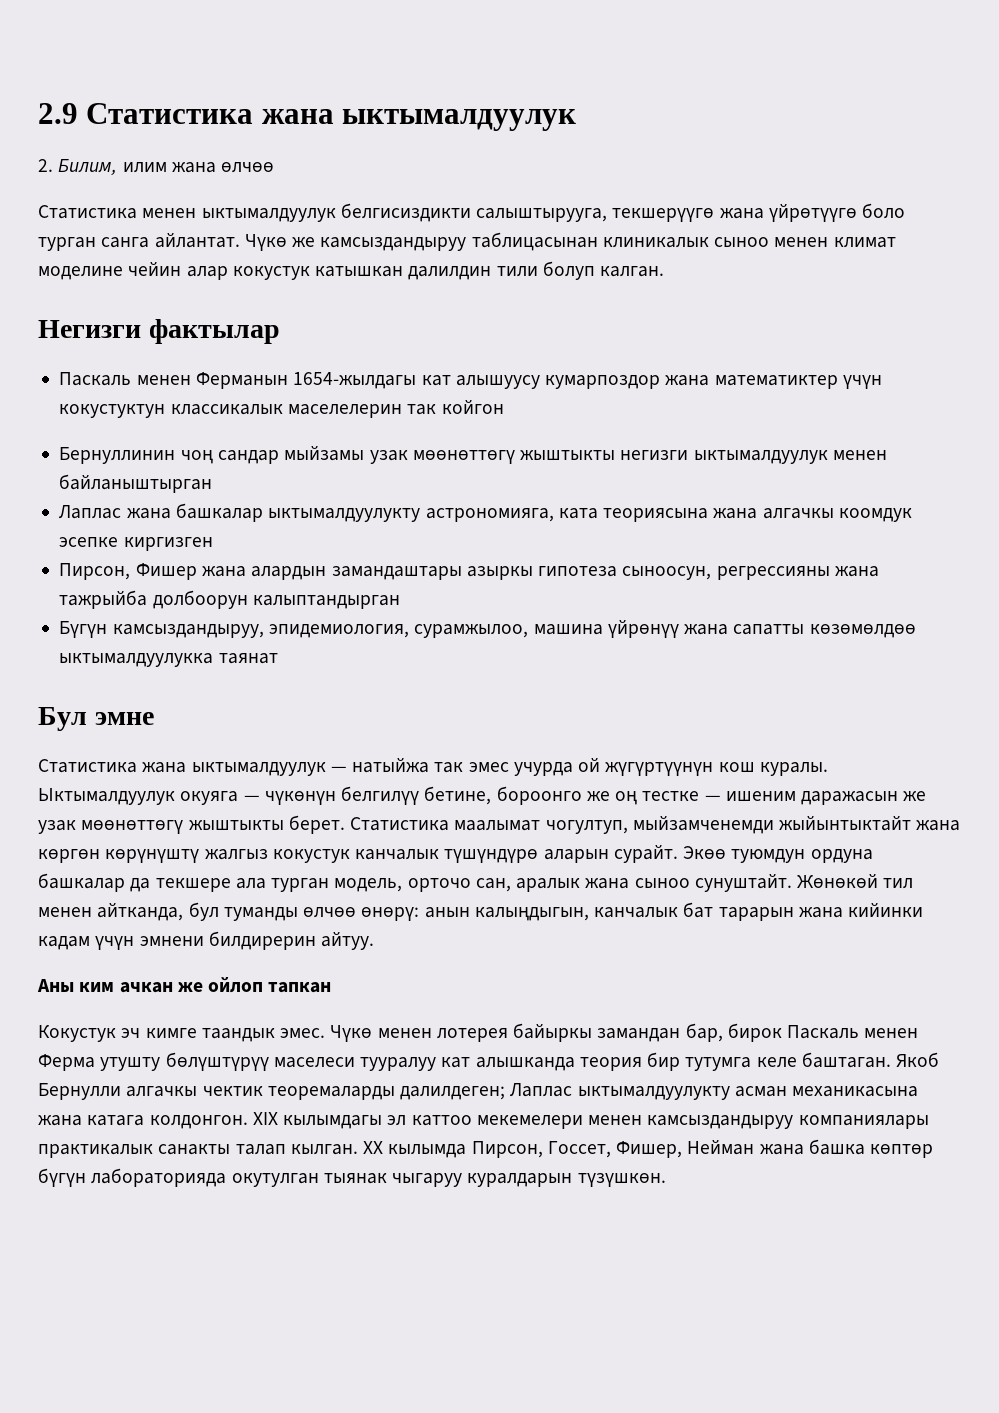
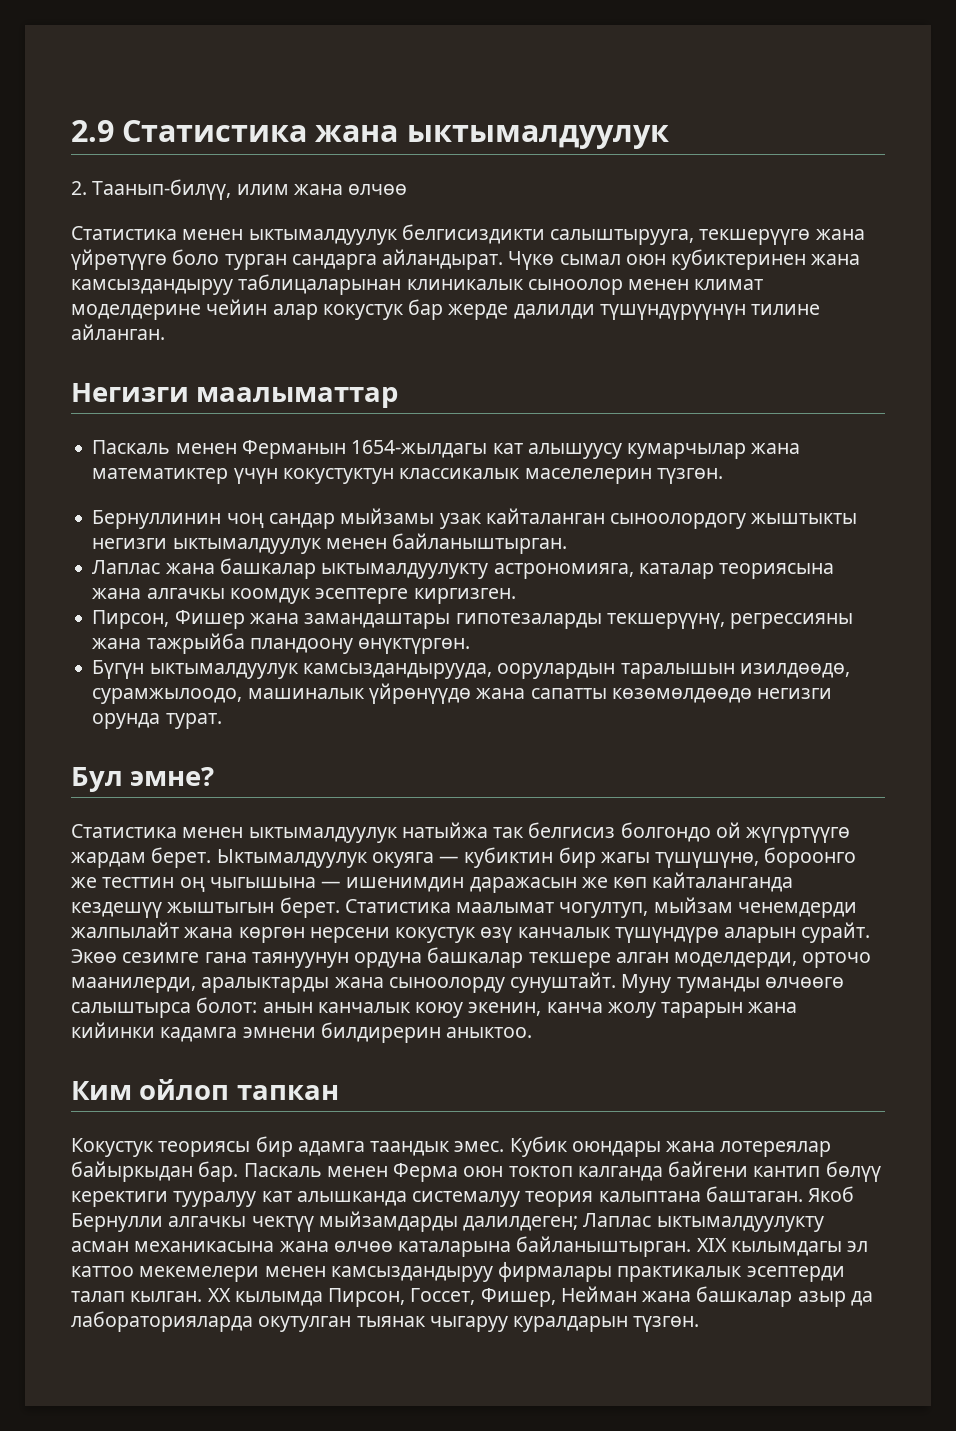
[58,159,118,175] Билим, -> [92,179,232,200] Таанып-билүү,
[101,232,770,251] санга айлантат. Чүкө же камсыздандыруу таблицасынан клиникалык сыноо -> [291,249,861,270] [71,274,623,295] сандарга айландырат. Чүкө сымал оюн кубиктеринен жана камсыздандыруу таблицаларынан клиникалык сыноолор
[38,266,123,280] моделине -> [71,304,201,320] моделдерине
[315,261,665,280] катышкан далилдин тили болуп калган. -> [408,299,821,320] [71,324,165,340] бар жерде далилди түшүндүрүүнүн тилине айланган.
[148,319,280,344] фактылар -> [196,387,399,408] маалыматтар
[545,375,661,389] кумарпоздор -> [627,443,747,459] кумарчылар
[407,399,504,415] так койгон -> [656,468,723,484] түзгөн.
[412,450,515,464] мөөнөттөгү -> [485,508,747,529] кайталанган сыноолордогу
[59,474,213,493] байланыштырган -> [392,533,568,554] байланыштырган.
[558,508,598,519] ката -> [638,563,714,579] каталар
[59,537,213,551] эсепке киргизген -> [315,588,516,604] эсептерге киргизген.
[251,566,712,580] алардын замандаштары азыркы гипотеза сыноосун, -> [304,613,725,629] замандаштары гипотезаларды текшерүүнү,
[152,590,400,609] долбоорун калыптандырган -> [249,638,471,654] пландоону өнүктүргөн.
[112,619,916,638] [59,653,278,667] камсыздандыруу, эпидемиология, сурамжылоо, машина үйрөнүү жана сапатты көзөмөлдөө ыктымалдуулукка таянат -> [149,663,850,679] [92,683,833,704] [92,713,222,729] ыктымалдуулук камсыздандырууда, оорулардын таралышын изилдөөдө, сурамжылоодо, машиналык үйрөнүүдө жана сапатты көзөмөлдөөдө негизги орунда турат.
[94,712,154,725] [38,757,828,776] [38,786,927,805] [38,815,961,834] [38,849,350,863] эмне // Статистика жана ыктымалдуулук — натыйжа так эмес учурда ой жүгүртүүнүн кош куралы. Ыктымалдуулук окуяга — чүкөнүн белгилүү бетине, бороонго же оң тестке — ишеним даражасын же узак мөөнөттөгү жыштыкты берет. Статистика маалымат чогултуп, мыйзамченемди жыйынтыктайт жана көргөн көрүнүштү жалгыз кокустук -> [130,767,215,786] [71,822,851,843] [71,847,857,868] [71,872,794,893] [71,897,857,918] [71,922,513,943] эмне? // Статистика менен ыктымалдуулук натыйжа так белгисиз болгондо ой жүгүртүүгө жардам берет. Ыктымалдуулук окуяга — кубиктин бир жагы түшүшүнө, бороонго же тесттин оң чыгышына — ишенимдин даражасын же көп кайталанганда кездешүү жыштыгын берет. Статистика маалымат чогултуп, мыйзам ченемдерди жалпылайт жана көргөн нерсени кокустук өзү
[731,849,873,863] [38,873,914,892] [38,902,924,921] [38,931,375,950] [37,977,332,993] [38,1023,919,1042] [38,1052,797,1071] туюмдун ордуна башкалар да текшере ала турган модель, орточо сан, аралык жана сыноо сунуштайт. Жөнөкөй тил менен айтканда, бул туманды өлчөө өнөрү: анын калыңдыгын, канчалык бат тарарын жана кийинки кадам үчүн эмнени билдирерин айтуу. // Аны ким ачкан же ойлоп тапкан // Кокустук эч кимге таандык эмес. Чүкө менен лотерея байыркы замандан бар, бирок Паскаль менен Ферма утушту бөлүштүрүү маселеси тууралуу кат алышканда теория бир тутумга келе -> [122,947,872,968] [71,972,844,993] [71,997,798,1018] [71,1022,533,1043] [71,1079,339,1100] [71,1136,832,1157] [71,1161,881,1182] [71,1191,701,1207] сезимге гана таянуунун ордуна башкалар текшере алган моделдерди, орточо маанилерди, аралыктарды жана сыноолорду сунуштайт. Муну туманды өлчөөгө салыштырса болот: анын канчалык коюу экенин, канча жолу тарарын жана кийинки кадамга эмнени билдирерин аныктоо. // Ким ойлоп тапкан // Кокустук теориясы бир адамга таандык эмес. Кубик оюндары жана лотереялар байыркыдан бар. Паскаль менен Ферма оюн токтоп калганда байгени кантип бөлүү керектиги тууралуу кат алышканда системалуу теория калыптана
[202,1086,395,1100] чектик теоремаларды -> [251,1211,458,1232] чектүү мыйзамдарды
[87,1115,248,1129] катага колдонгон. -> [333,1236,692,1257] өлчөө каталарына байланыштырган.
[798,1115,929,1129] [38,1144,231,1158] компаниялары практикалык санакты -> [498,1262,845,1282] фирмалары практикалык эсептерди
[808,1139,934,1158] [38,1168,227,1187] башка көптөр бүгүн лабораторияда -> [696,1286,873,1307] [71,1311,253,1332] башкалар азыр да лабораторияларда
[577,1173,666,1187] түзүшкөн. -> [633,1316,700,1332] түзгөн.

